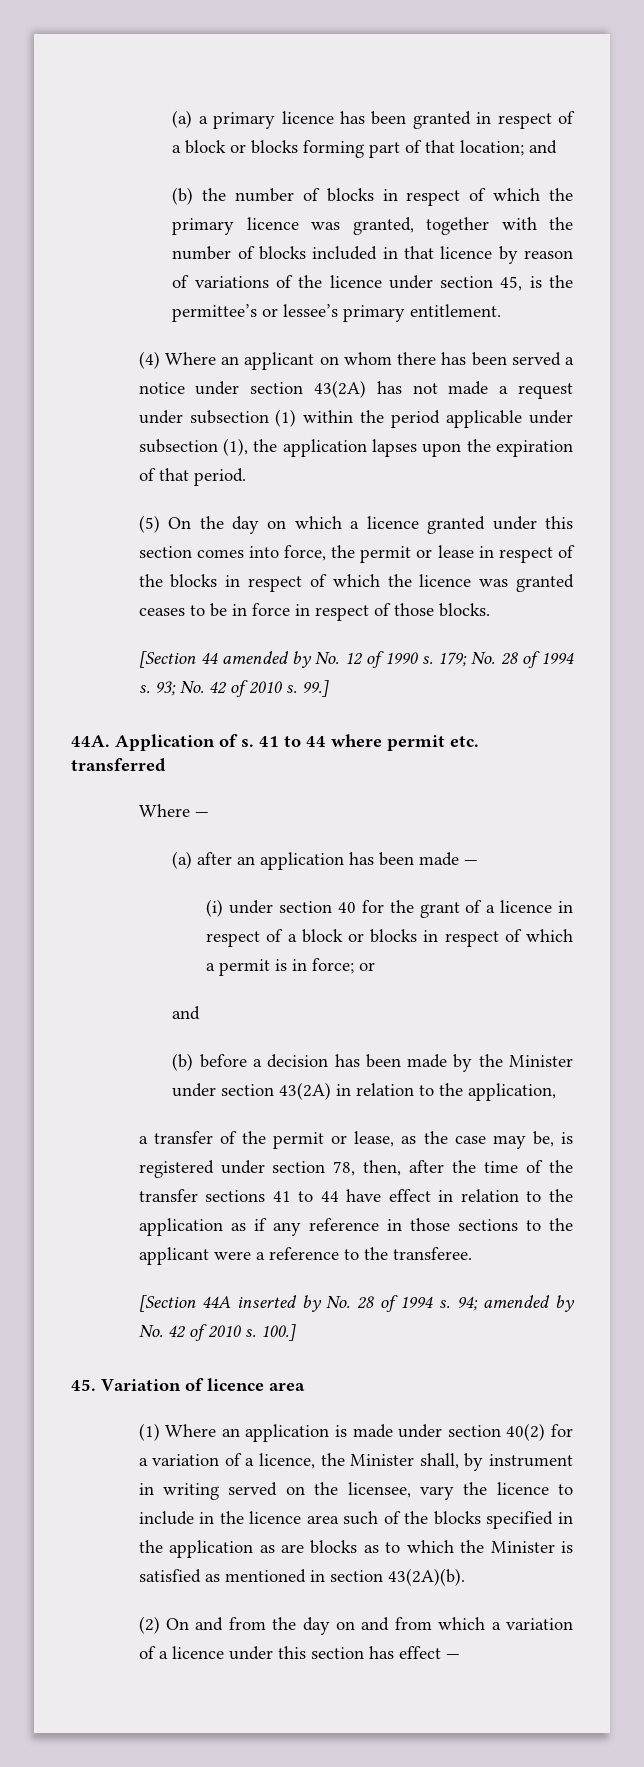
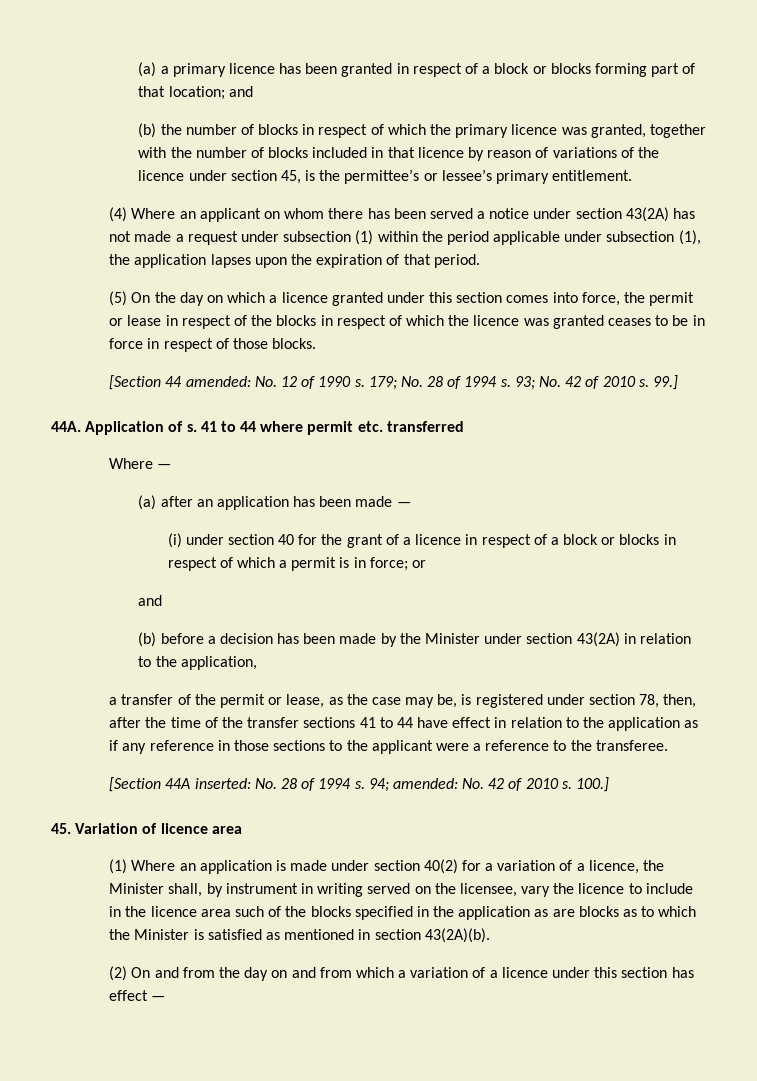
[221,651,313,668] amended by -> [185,376,251,387] amended:
[236,1295,322,1312] inserted by -> [194,778,251,789] inserted:
[483,1295,576,1312] amended by -> [392,778,458,789] amended:

